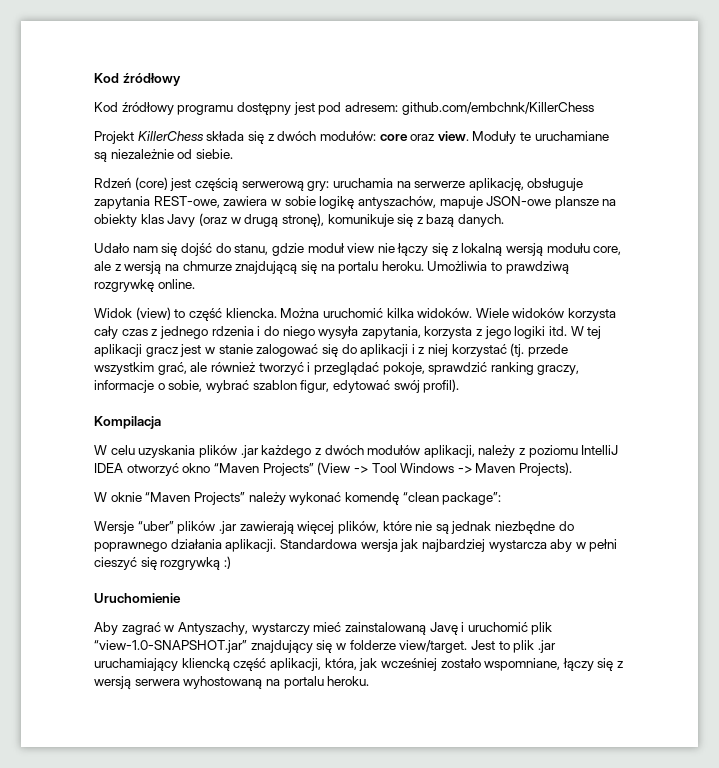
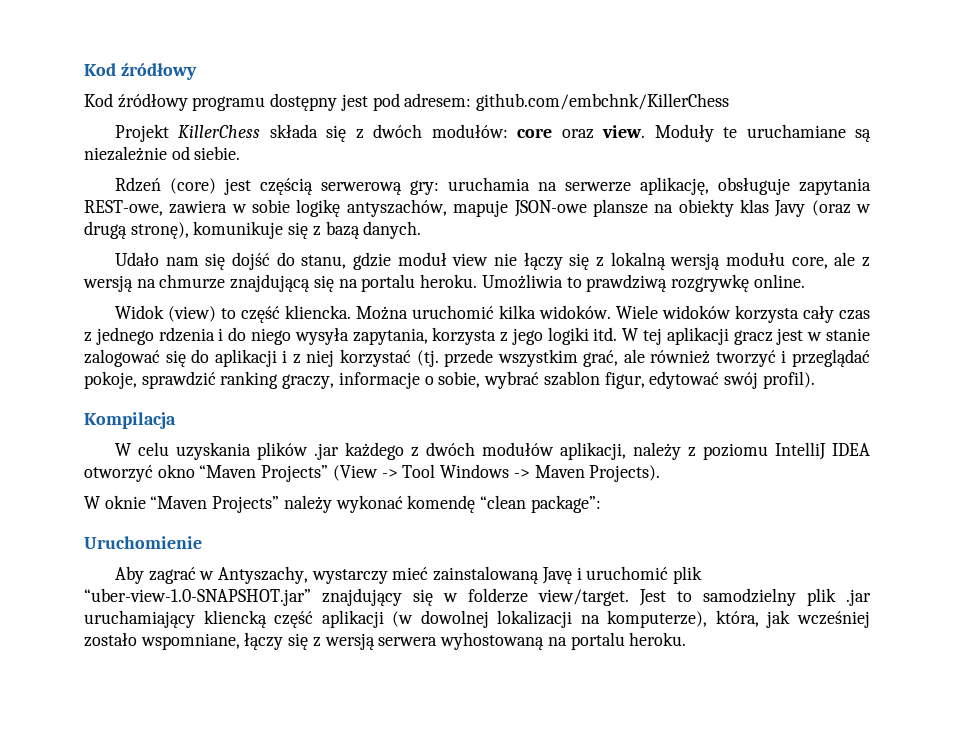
[94,521,574,534] [94,539,618,552] [94,556,231,570] // Wersje “uber” plików .jar zawierają więcej plików, które nie są jednak niezbędne do poprawnego działania aplikacji. Standardowa wersja jak najbardziej wystarcza aby w pełni cieszyć się rozgrywką :) -> (601, 504) none
[94,640,247,653] “view-1.0-SNAPSHOT.jar” -> [84,588,311,606] “uber-view-1.0-SNAPSHOT.jar”
(510, 645) none -> [703,588,796,606] samodzielny
[269,658,321,671] aplikacji, -> [321,610,708,628] aplikacji (w dowolnej lokalizacji na komputerze),

